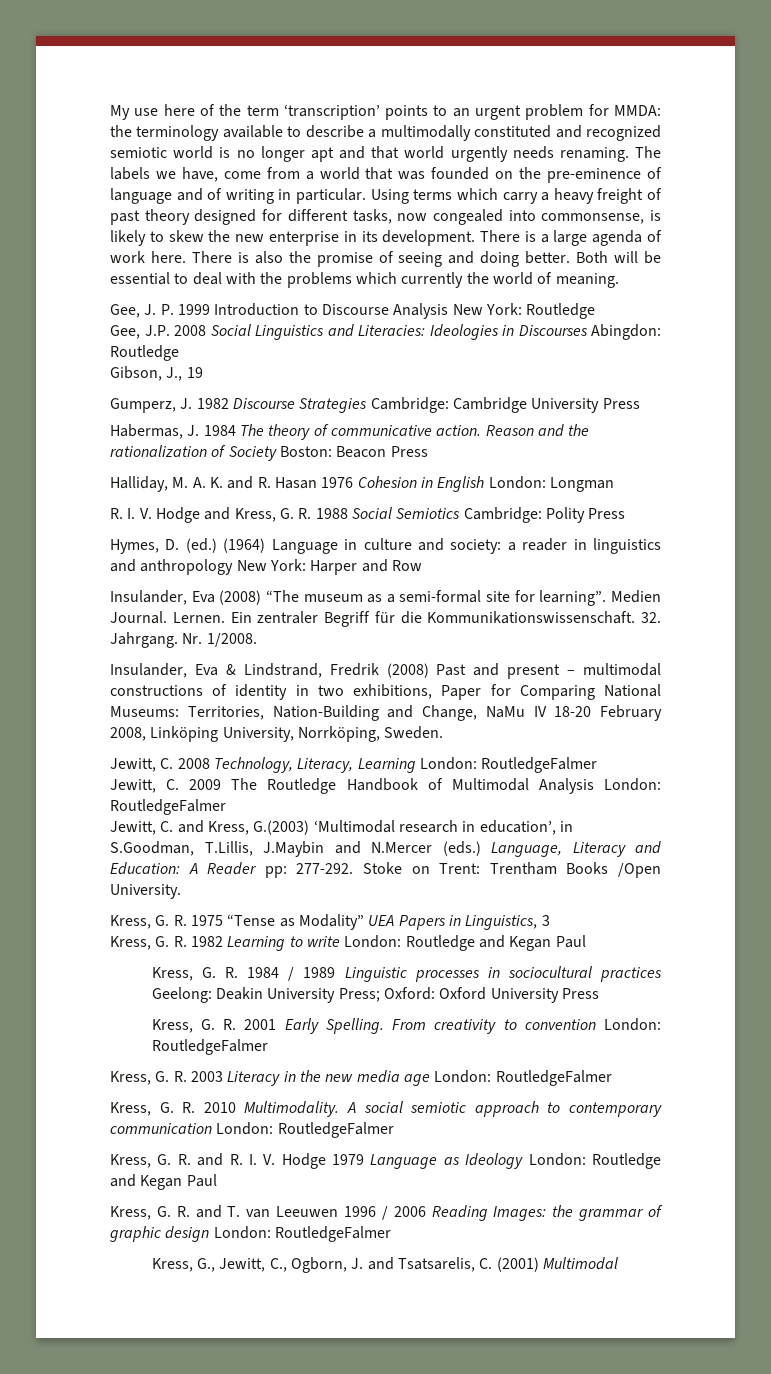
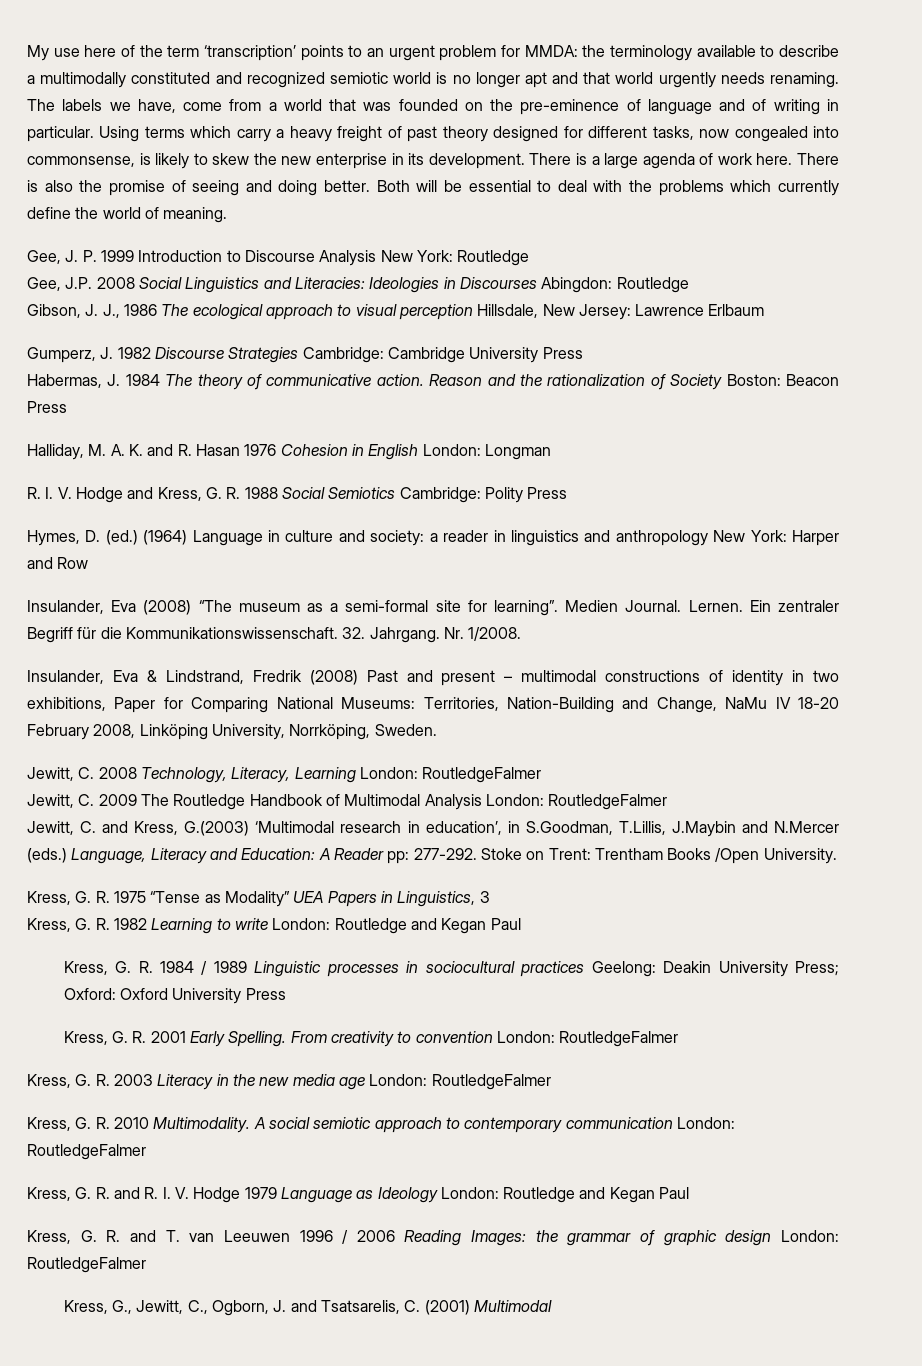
(464, 280) none -> [27,207,71,219] define
[166,367,203,381] J., 19 -> [85,304,765,320] J. J., 1986 The ecological approach to visual perception Hillsdale, New Jersey: Lawrence Erlbaum

